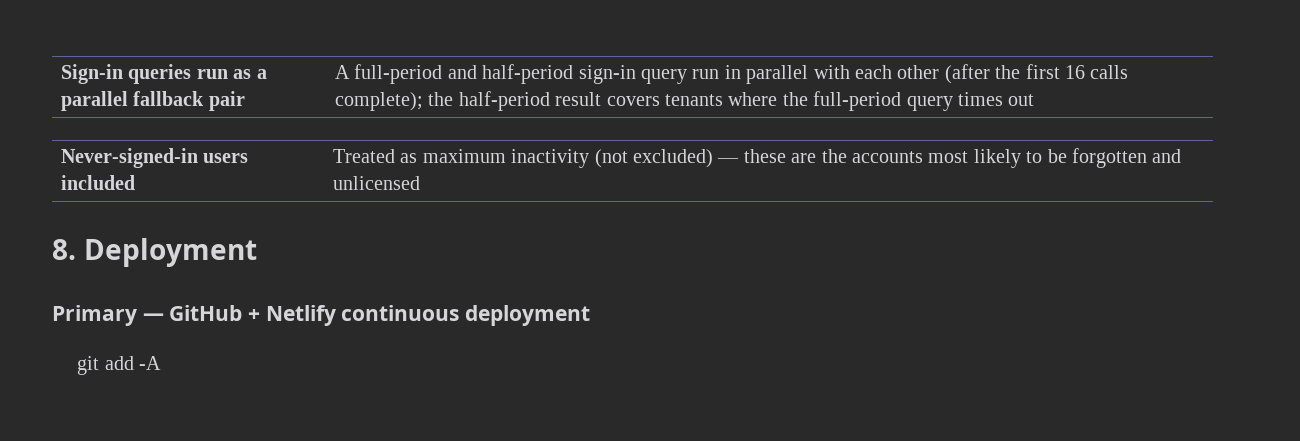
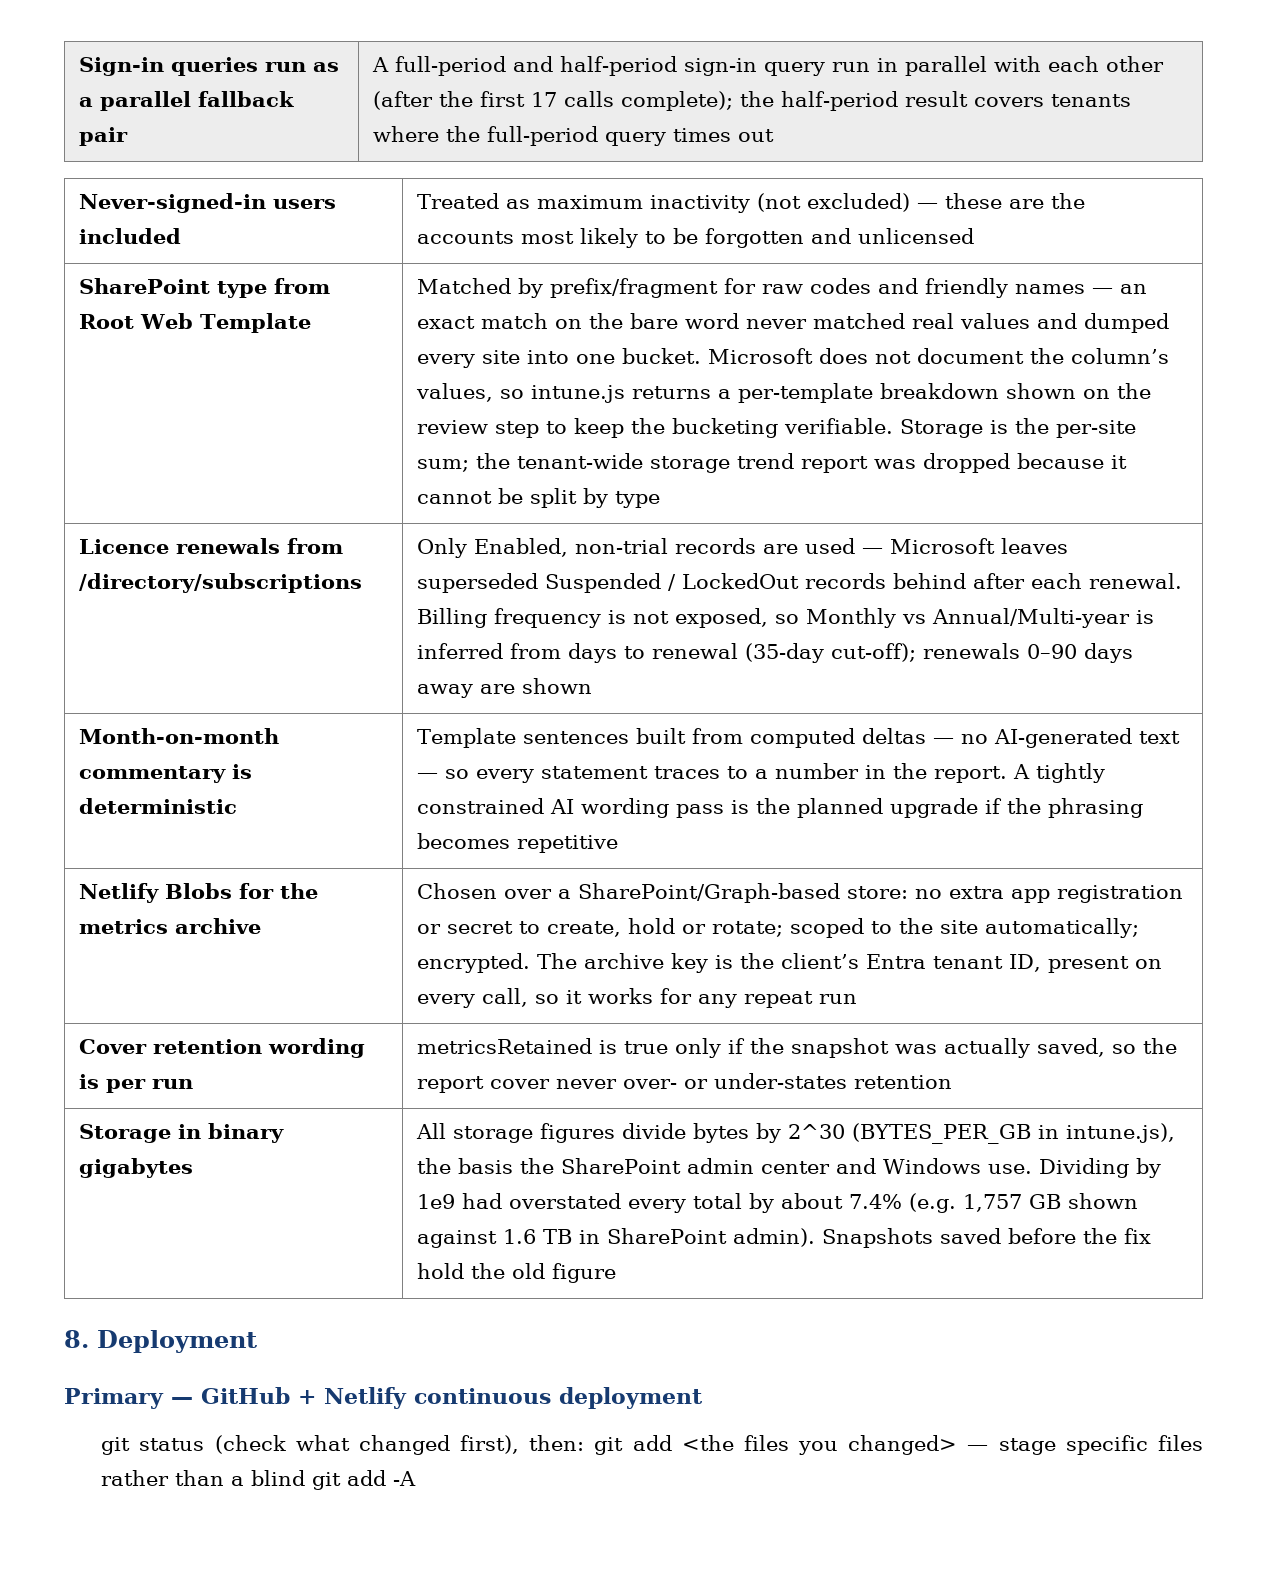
[1065,65,1086,79] 16 -> [531,92,558,107] 17
(421, 183) none -> [79,278,331,298] [79,313,312,333] [417,278,1148,298] [417,313,1170,333] [417,348,1170,368] [416,383,1152,403] [417,418,1137,438] [417,453,1128,473] [417,488,661,508] [79,538,344,554] [79,573,363,593] [417,538,1069,558] [417,573,1183,593] [417,608,1155,628] [417,643,1134,663] [417,678,593,698] [79,728,280,744] [79,764,253,783] [79,798,238,814] [417,728,1181,748] [417,763,1106,783] [417,798,1144,818] [417,833,619,853] [79,883,319,903] [79,918,262,934] [417,883,1184,903] [417,918,1140,938] [417,953,1163,973] [417,988,858,1008] [79,1038,366,1058] [79,1074,194,1093] [417,1038,1178,1058] [417,1073,953,1093] [79,1123,285,1143] [79,1158,194,1178] [416,1123,1176,1144] [417,1158,1162,1178] [417,1193,1139,1213] [417,1228,1152,1248] [417,1263,617,1283] // SharePoint type from Root Web Template | Matched by prefix/fragment for raw codes and friendly names — an exact match on the bare word never matched real values and dumped every site into one bucket. Microsoft does not document the column’s values, so intune.js returns a per-template breakdown shown on the review step to keep the bucketing verifiable. Storage is the per-site sum; the tenant-wide storage trend report was dropped because it cannot be split by type // Licence renewals from /directory/subscriptions | Only Enabled, non-trial records are used — Microsoft leaves superseded Suspended / LockedOut records behind after each renewal. Billing frequency is not exposed, so Monthly vs Annual/Multi-year is inferred from days to renewal (35-day cut-off); renewals 0–90 days away are shown // Month-on-month commentary is deterministic | Template sentences built from computed deltas — no AI-generated text — so every statement traces to a number in the report. A tightly constrained AI wording pass is the planned upgrade if the phrasing becomes repetitive // Netlify Blobs for the metrics archive | Chosen over a SharePoint/Graph-based store: no extra app registration or secret to create, hold or rotate; scoped to the site automatically; encrypted. The archive key is the client’s Entra tenant ID, present on every call, so it works for any repeat run // Cover retention wording is per run | metricsRetained is true only if the snapshot was actually saved, so the report cover never over- or under-states retention // Storage in binary gigabytes | All storage figures divide bytes by 2^30 (BYTES_PER_GB in intune.js), the basis the SharePoint admin center and Windows use. Dividing by 1e9 had overstated every total by about 7.4% (e.g. 1,757 GB shown against 1.6 TB in SharePoint admin). Snapshots saved before the fix hold the old figure
(100, 365) none -> [139,1435,1203,1455] [101,1470,342,1490] status (check what changed first), then: git add <the files you changed> — stage specific files rather than a blind git

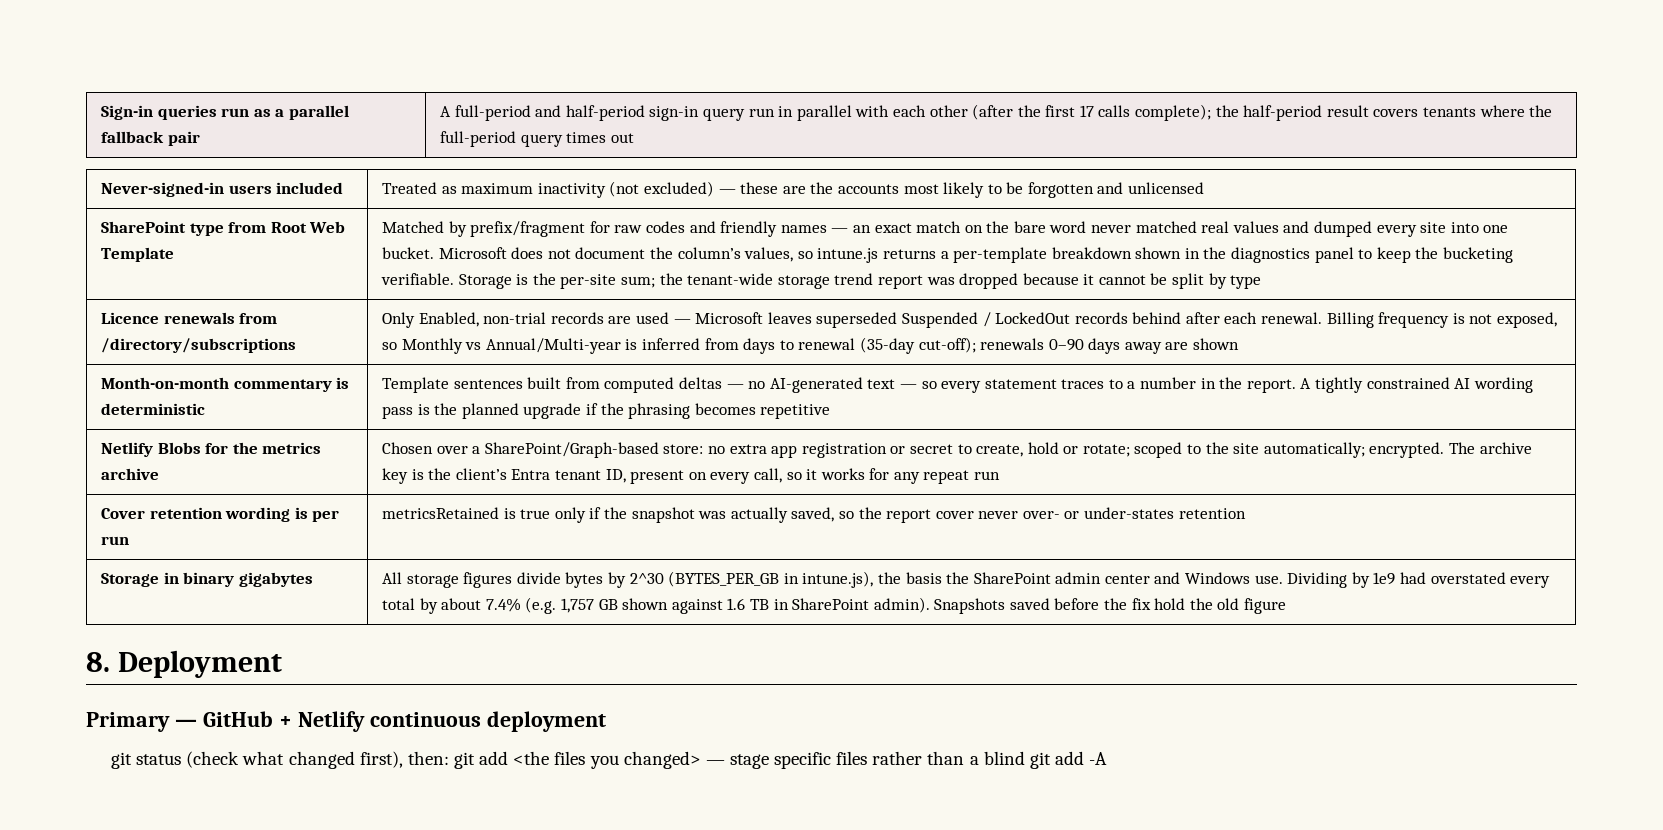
[1083,383,1152,399] [417,420,540,438] on the review step -> [1184,247,1354,263] in the diagnostics panel

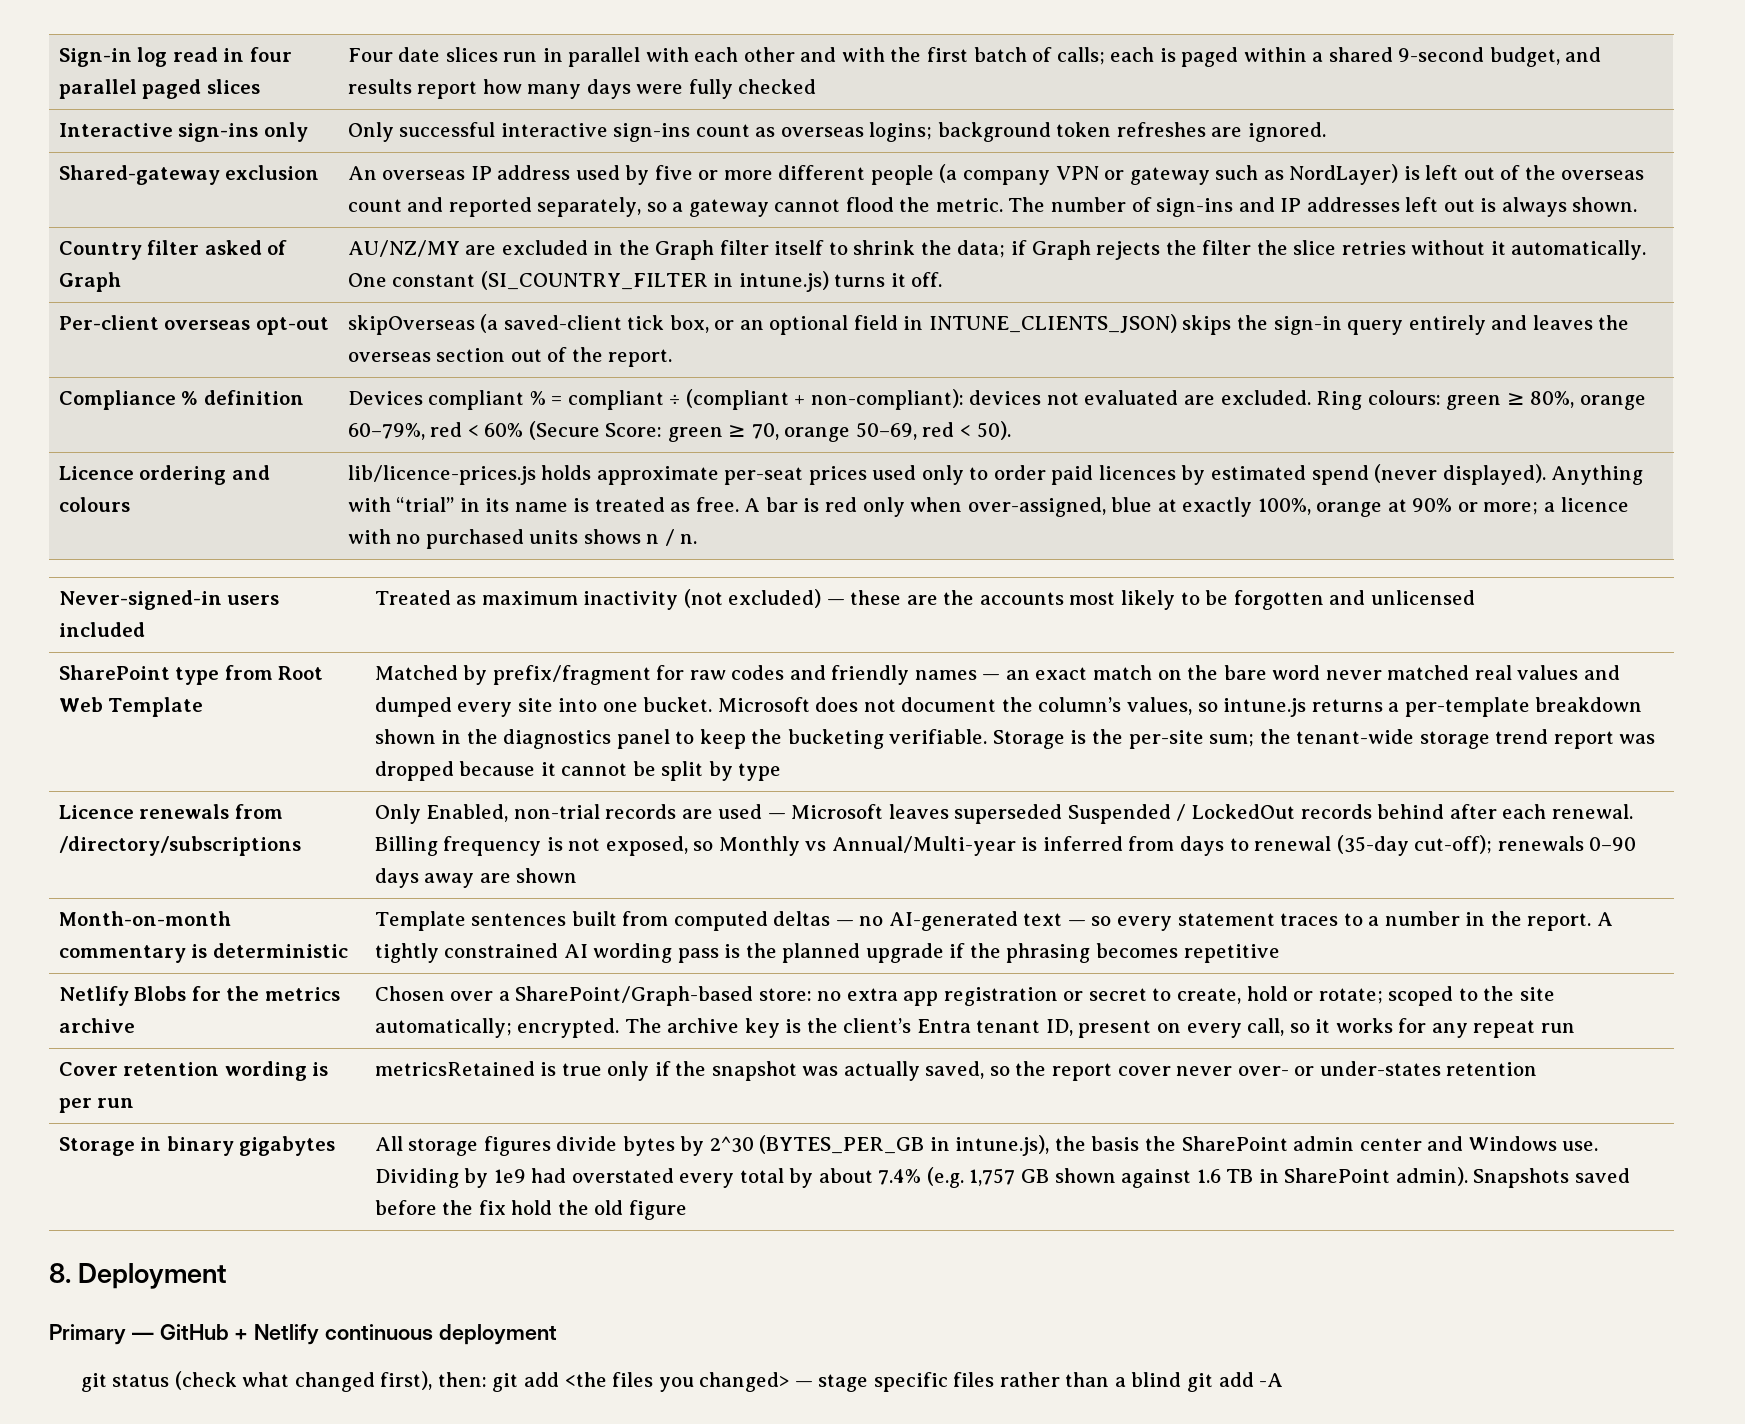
[157,105,349,120] [101,131,200,146] [440,105,745,121] queries run as a parallel fallback pair | A full-period and half-period sign-in query -> [137,47,292,67] [58,79,260,99] [347,47,498,62] log read in four parallel paged slices | Four date slices
[972,104,1553,121] [440,131,634,147] (after the first 17 calls complete); the half-period result covers tenants where the full-period query times out -> [800,47,1602,67] [347,79,817,99] [58,122,308,142] [347,122,1327,142] [58,165,320,185] [347,164,1645,185] [347,197,1638,217] [58,240,288,260] [58,272,121,292] [347,240,1647,260] [347,271,943,292] [58,315,329,335] [347,314,1630,335] [347,347,673,367] [58,390,304,410] [347,389,1646,410] [347,421,1011,442] [58,465,270,485] [58,497,130,512] [347,464,1644,485] [347,497,1629,517] [347,529,698,549] and with the first batch of calls; each is paged within a shared 9-second budget, and results report how many days were fully checked // Interactive sign-ins only | Only successful interactive sign-ins count as overseas logins; background token refreshes are ignored. // Shared-gateway exclusion | An overseas IP address used by five or more different people (a company VPN or gateway such as NordLayer) is left out of the overseas count and reported separately, so a gateway cannot flood the metric. The number of sign-ins and IP addresses left out is always shown. // Country filter asked of Graph | AU/NZ/MY are excluded in the Graph filter itself to shrink the data; if Graph rejects the filter the slice retries without it automatically. One constant (SI_COUNTRY_FILTER in intune.js) turns it off. // Per-client overseas opt-out | skipOverseas (a saved-client tick box, or an optional field in INTUNE_CLIENTS_JSON) skips the sign-in query entirely and leaves the overseas section out of the report. // Compliance % definition | Devices compliant % = compliant ÷ (compliant + non-compliant): devices not evaluated are excluded. Ring colours: green ≥ 80%, orange 60–79%, red < 60% (Secure Score: green ≥ 70, orange 50–69, red < 50). // Licence ordering and colours | lib/licence-prices.js holds approximate per-seat prices used only to order paid licences by estimated spend (never displayed). Anything with “trial” in its name is treated as free. A bar is red only when over-assigned, blue at exactly 100%, orange at 90% or more; a licence with no purchased units shows n / n.

